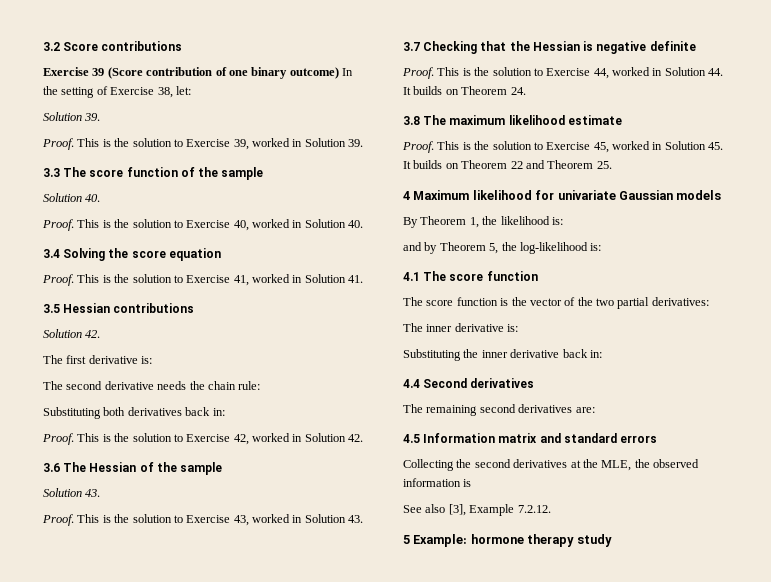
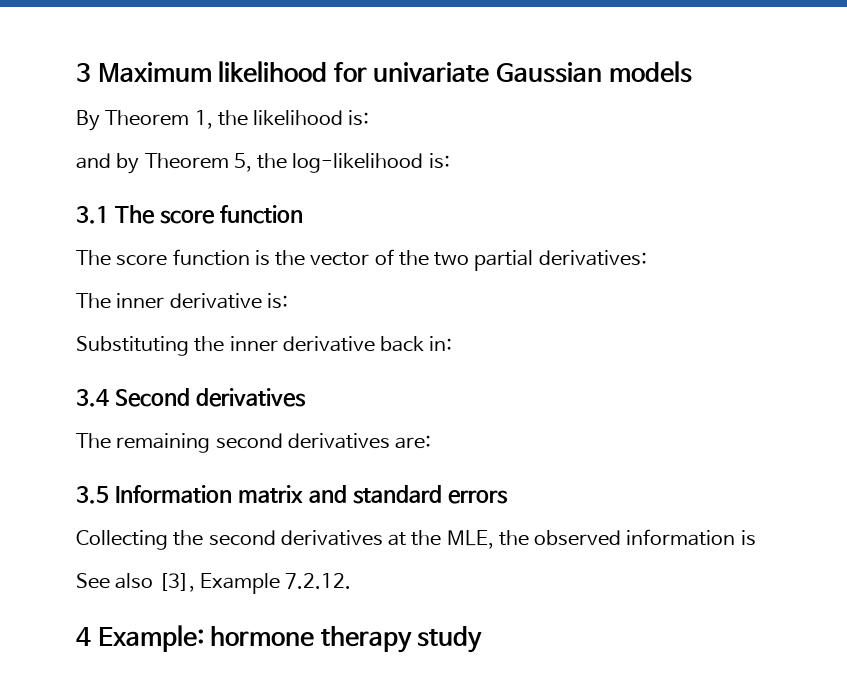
[43,41,183,51] [43,67,353,79] [43,86,191,98] [43,112,101,121] [42,138,364,150] [43,167,264,180] [43,193,101,202] [42,219,364,231] [43,248,221,261] [42,274,364,286] [43,303,195,313] [43,329,101,338] [43,355,153,364] [43,381,261,390] [43,407,225,419] [42,433,364,445] [43,462,223,475] [43,488,101,497] [42,514,364,526] [403,41,696,54] [402,67,724,79] [403,86,526,95] [403,115,622,125] [402,141,724,153] [403,160,612,169] [403,191,410,200] 3.2 Score contributions // Exercise 39 (Score contribution of one binary outcome) In the setting of Exercise 38, let: // Solution 39. // Proof. This is the solution to Exercise 39, worked in Solution 39. // 3.3 The score function of the sample // Solution 40. // Proof. This is the solution to Exercise 40, worked in Solution 40. // 3.4 Solving the score equation // Proof. This is the solution to Exercise 41, worked in Solution 41. // 3.5 Hessian contributions // Solution 42. // The first derivative is: // The second derivative needs the chain rule: // Substituting both derivatives back in: // Proof. This is the solution to Exercise 42, worked in Solution 42. // 3.6 The Hessian of the sample // Solution 43. // Proof. This is the solution to Exercise 43, worked in Solution 43. // 3.7 Checking that the Hessian is negative definite // Proof. This is the solution to Exercise 44, worked in Solution 44. It builds on Theorem 24. // 3.8 The maximum likelihood estimate // Proof. This is the solution to Exercise 45, worked in Solution 45. It builds on Theorem 22 and Theorem 25. // 4 -> [76,63,91,82] 3
[403,272,420,281] 4.1 -> [76,206,109,224] 3.1
[403,379,420,388] 4.4 -> [76,389,109,407] 3.4
[403,434,420,443] 4.5 -> [76,486,109,504] 3.5
[403,535,410,544] 5 -> [76,627,91,646] 4

